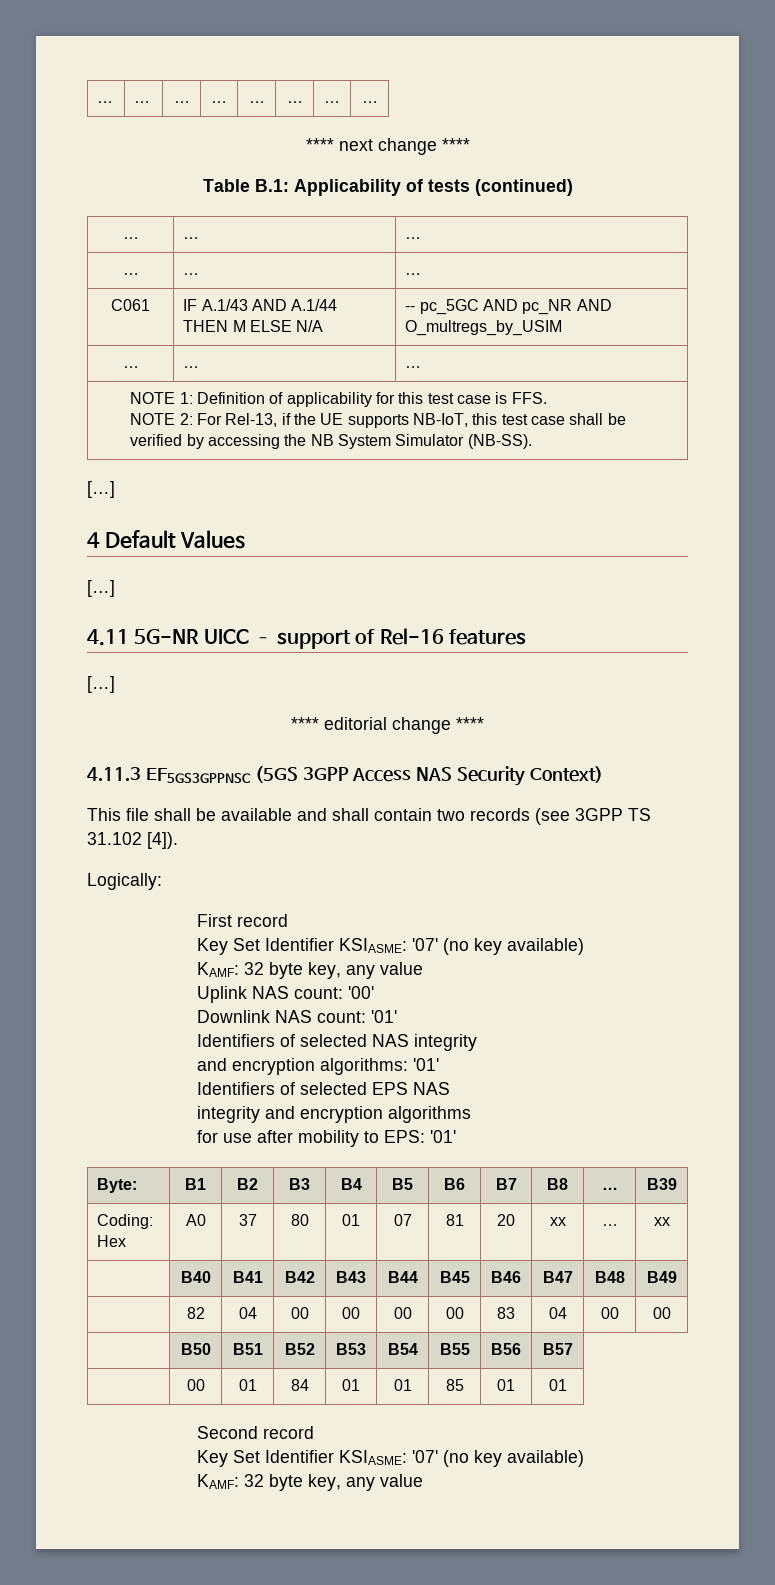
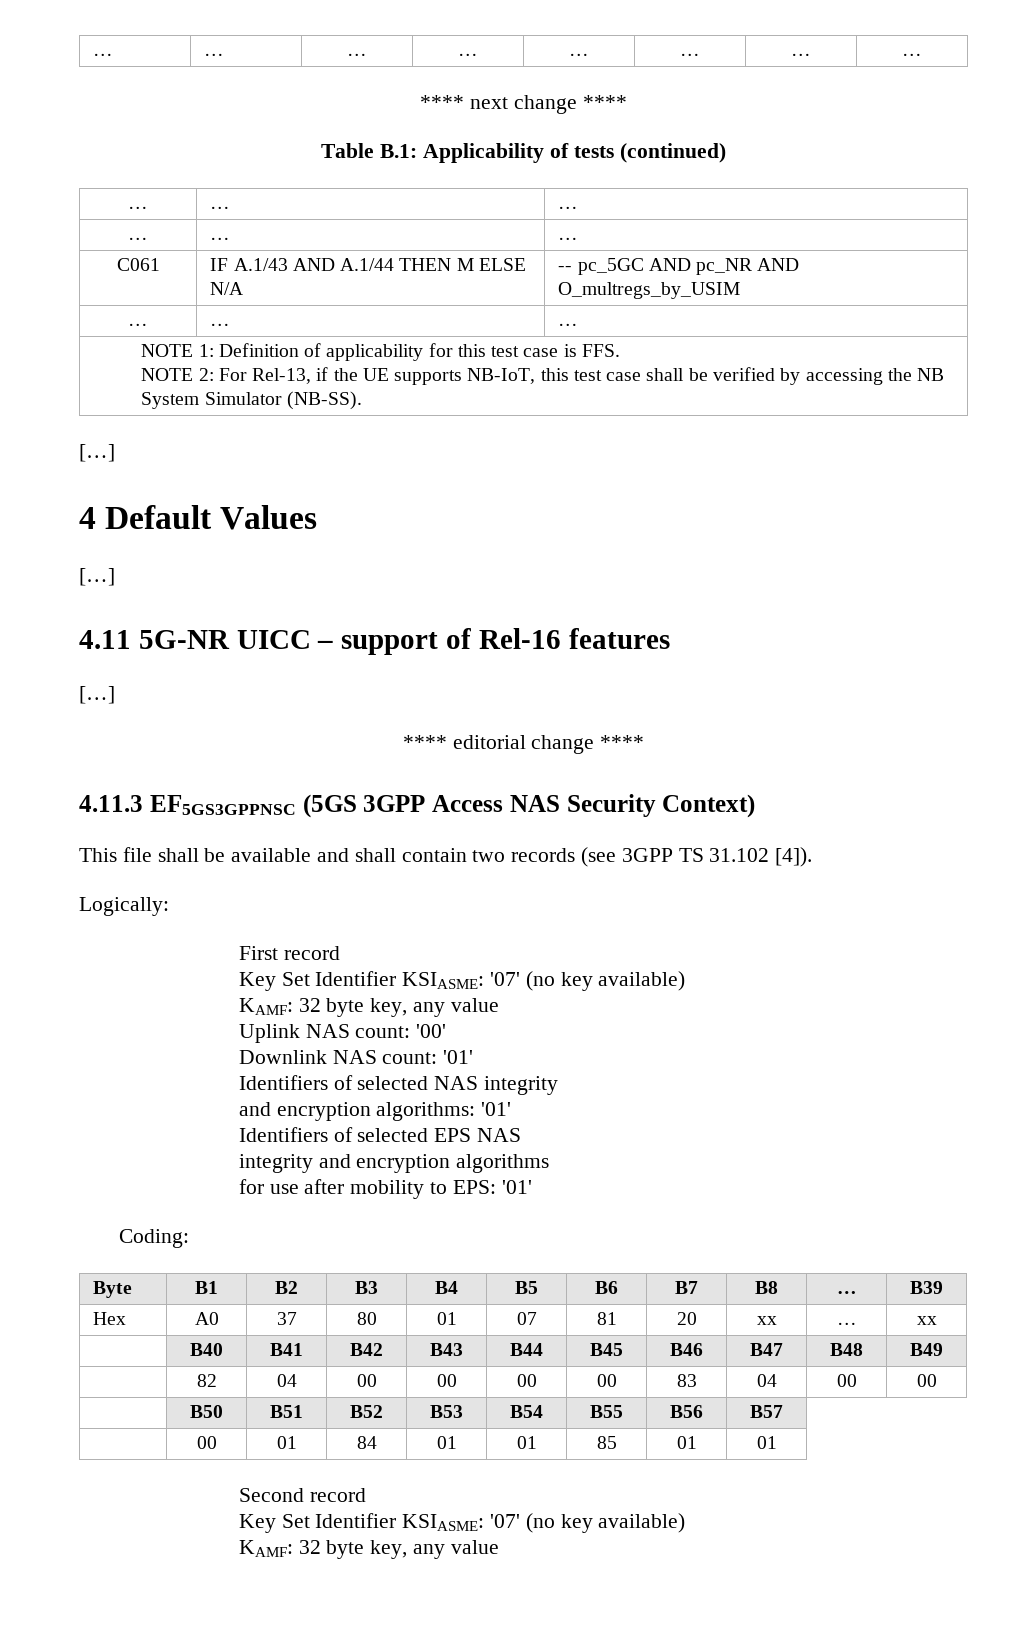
[97,1178,138,1193] // Byte: -> [118,1229,189,1248] [93,1281,133,1298] // Coding: // Byte
[97,1214,154,1229] Coding: -> (943, 1287) none

